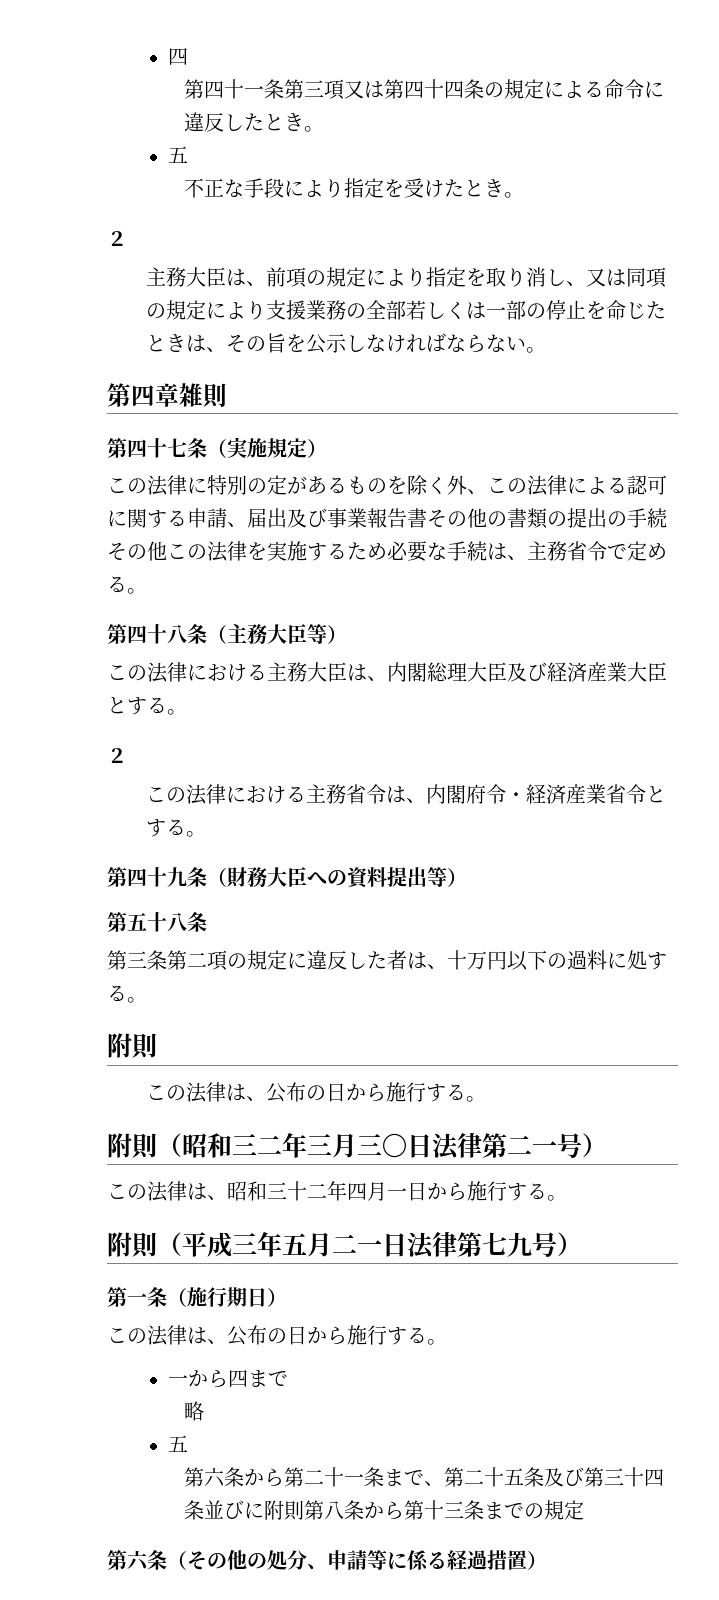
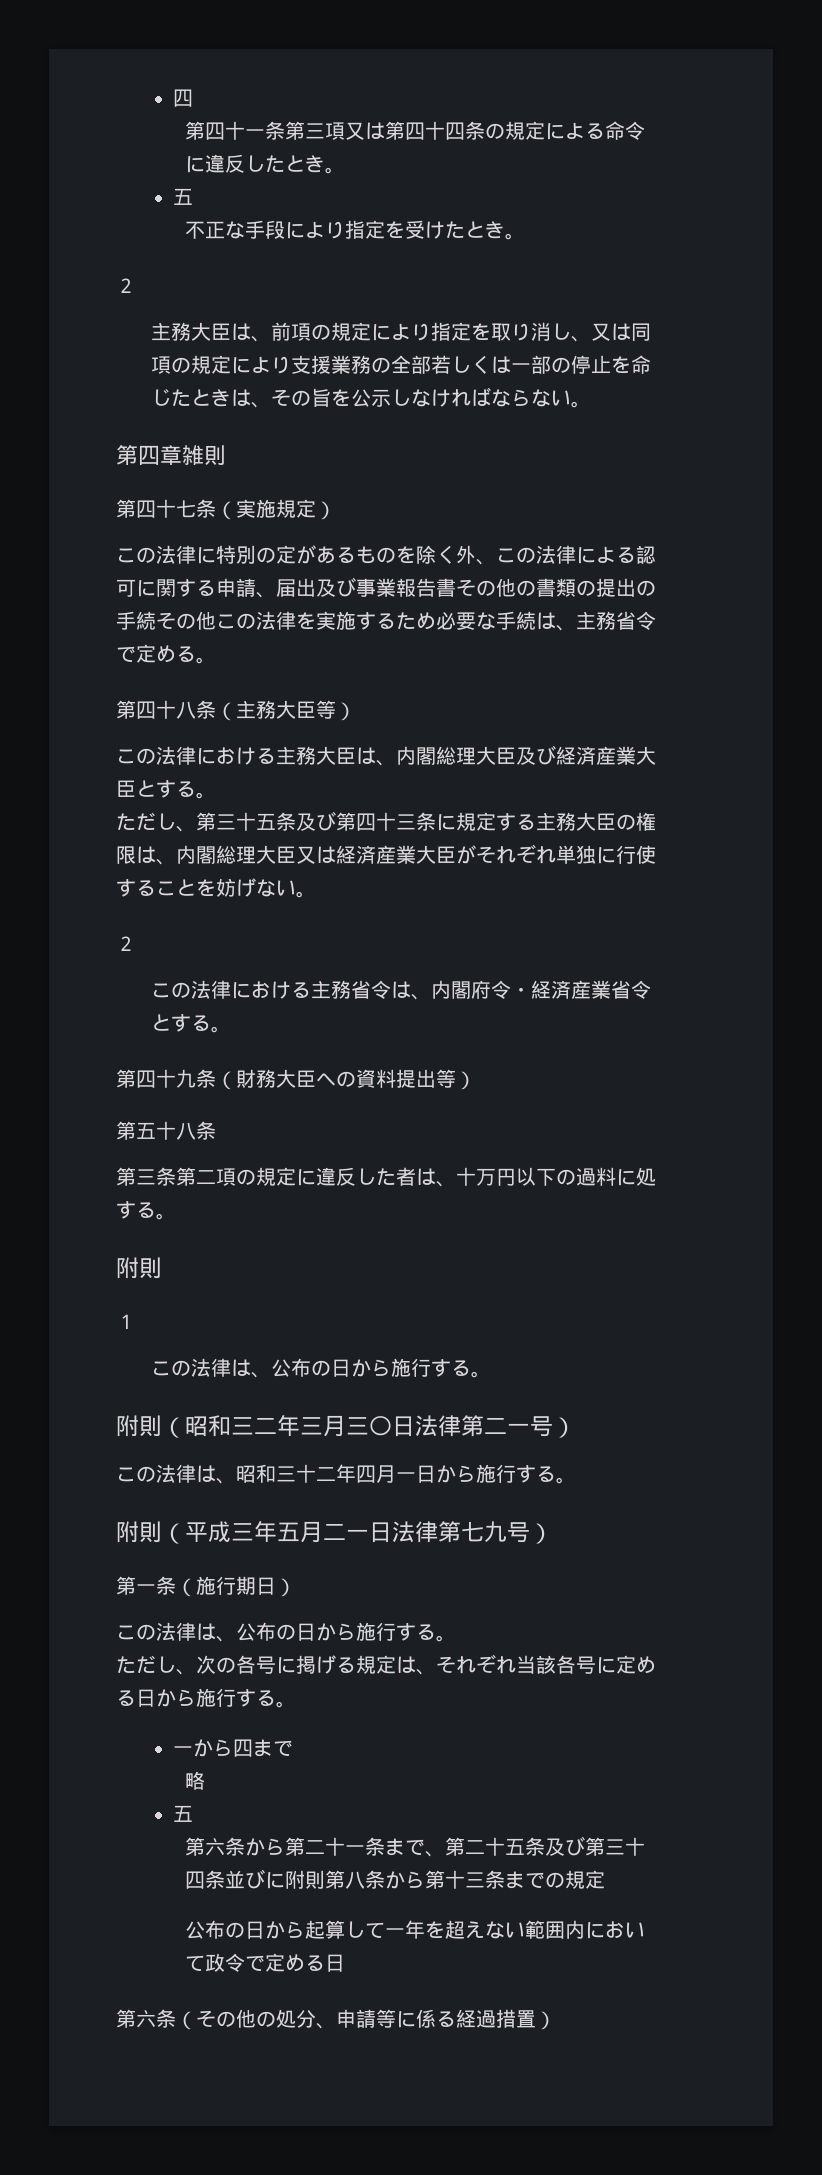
(187, 712) none -> [116,811,656,832] [116,844,656,865] [116,878,316,898] // ただし、第三十五条及び第四十三条に規定する主務大臣の権限は、内閣総理大臣又は経済産業大臣がそれぞれ単独に行使することを妨げない。
(157, 1046) none -> [116,1314,136,1329] // １
(447, 1342) none -> [116,1654,656,1675] [116,1688,296,1708] // ただし、次の各号に掲げる規定は、それぞれ当該各号に定める日から施行する。
(585, 1510) none -> [185,1920,646,1939] [185,1953,346,1972] // 公布の日から起算して一年を超えない範囲内において政令で定める日

